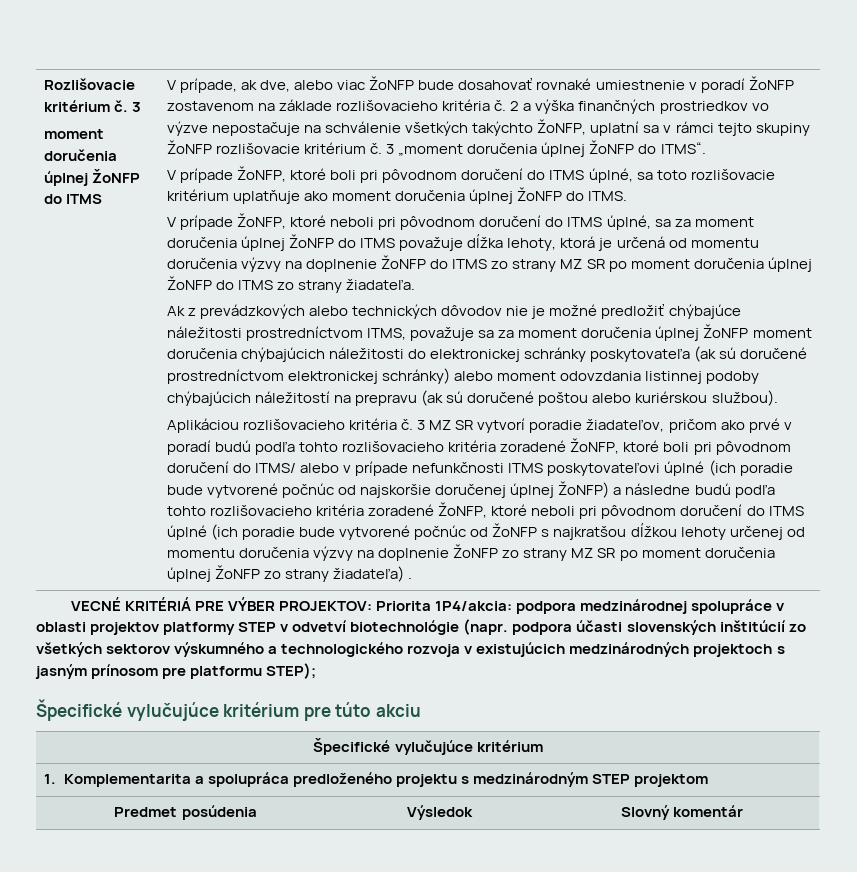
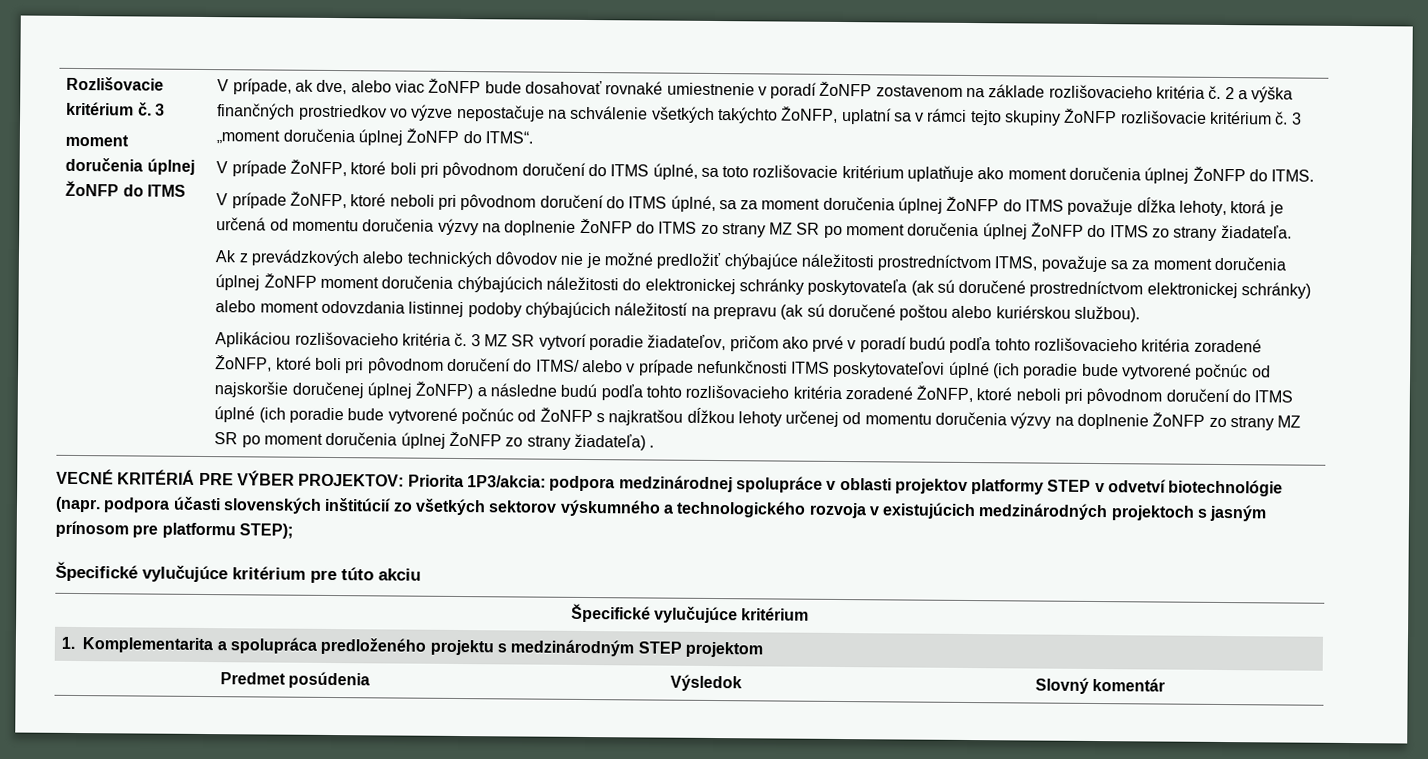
[434,601,512,611] 1P4/akcia: -> [466,475,546,488] 1P3/akcia:

